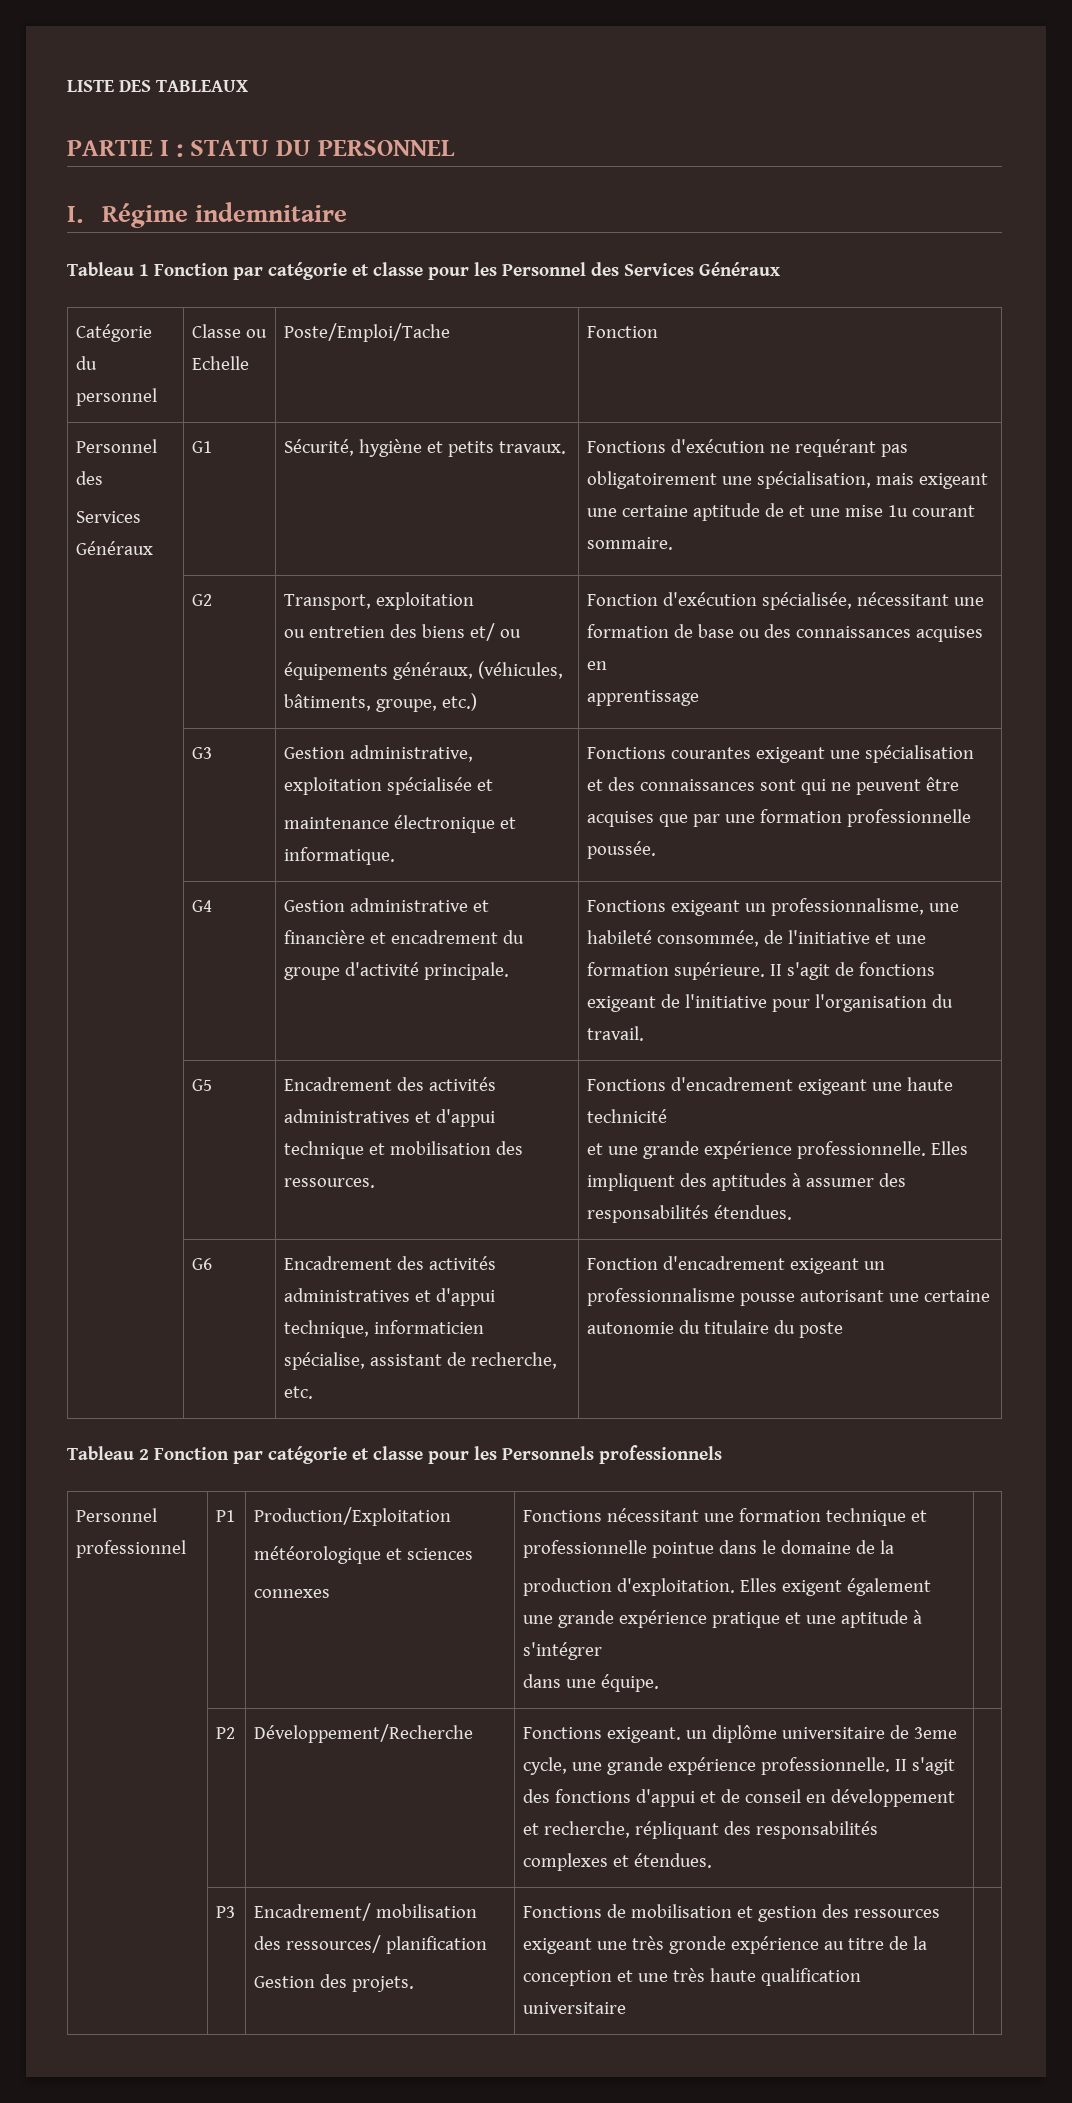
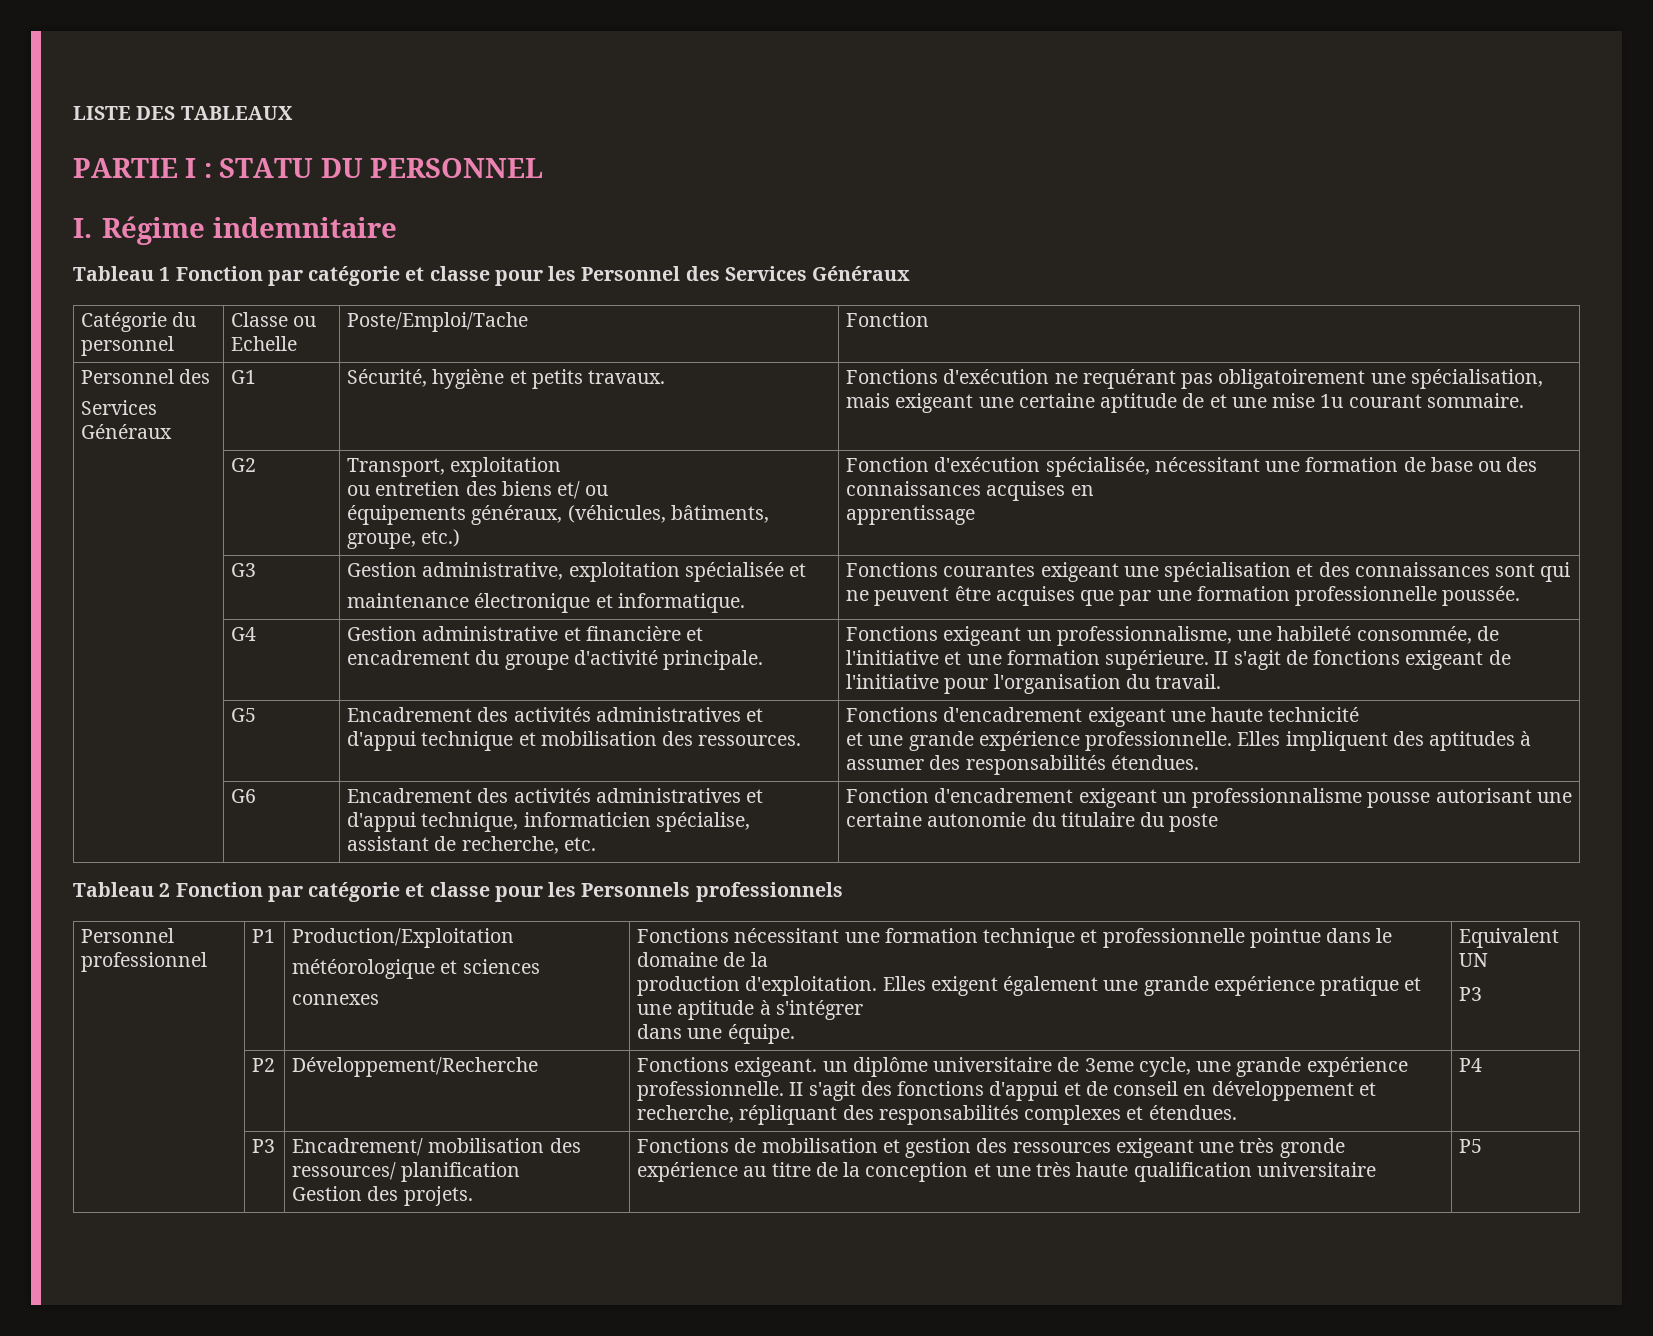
(660, 1683) none -> [1459,928,1560,948] [1459,953,1489,967] [1459,987,1483,1001] Equivalent UN // P3
(713, 1860) none -> [1459,1058,1483,1072] P4
(627, 2008) none -> [1459,1139,1483,1153] P5

